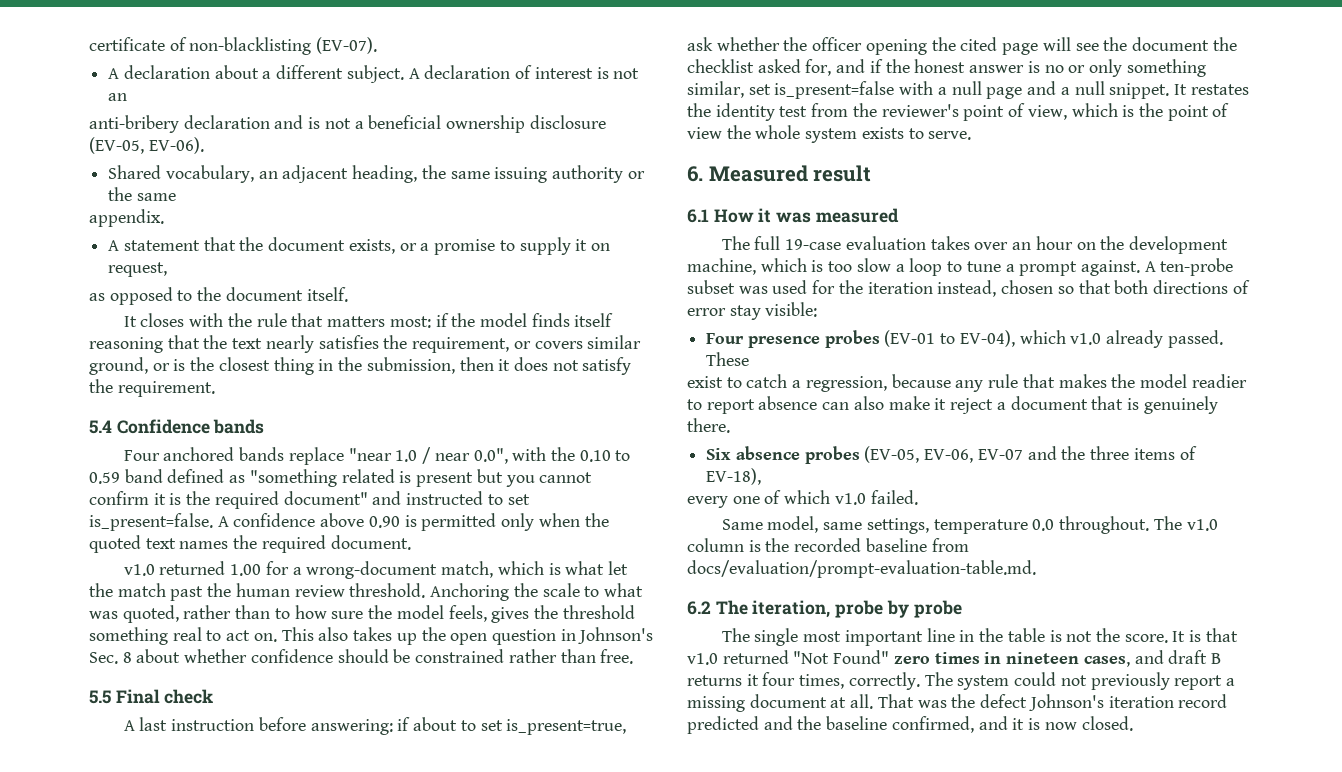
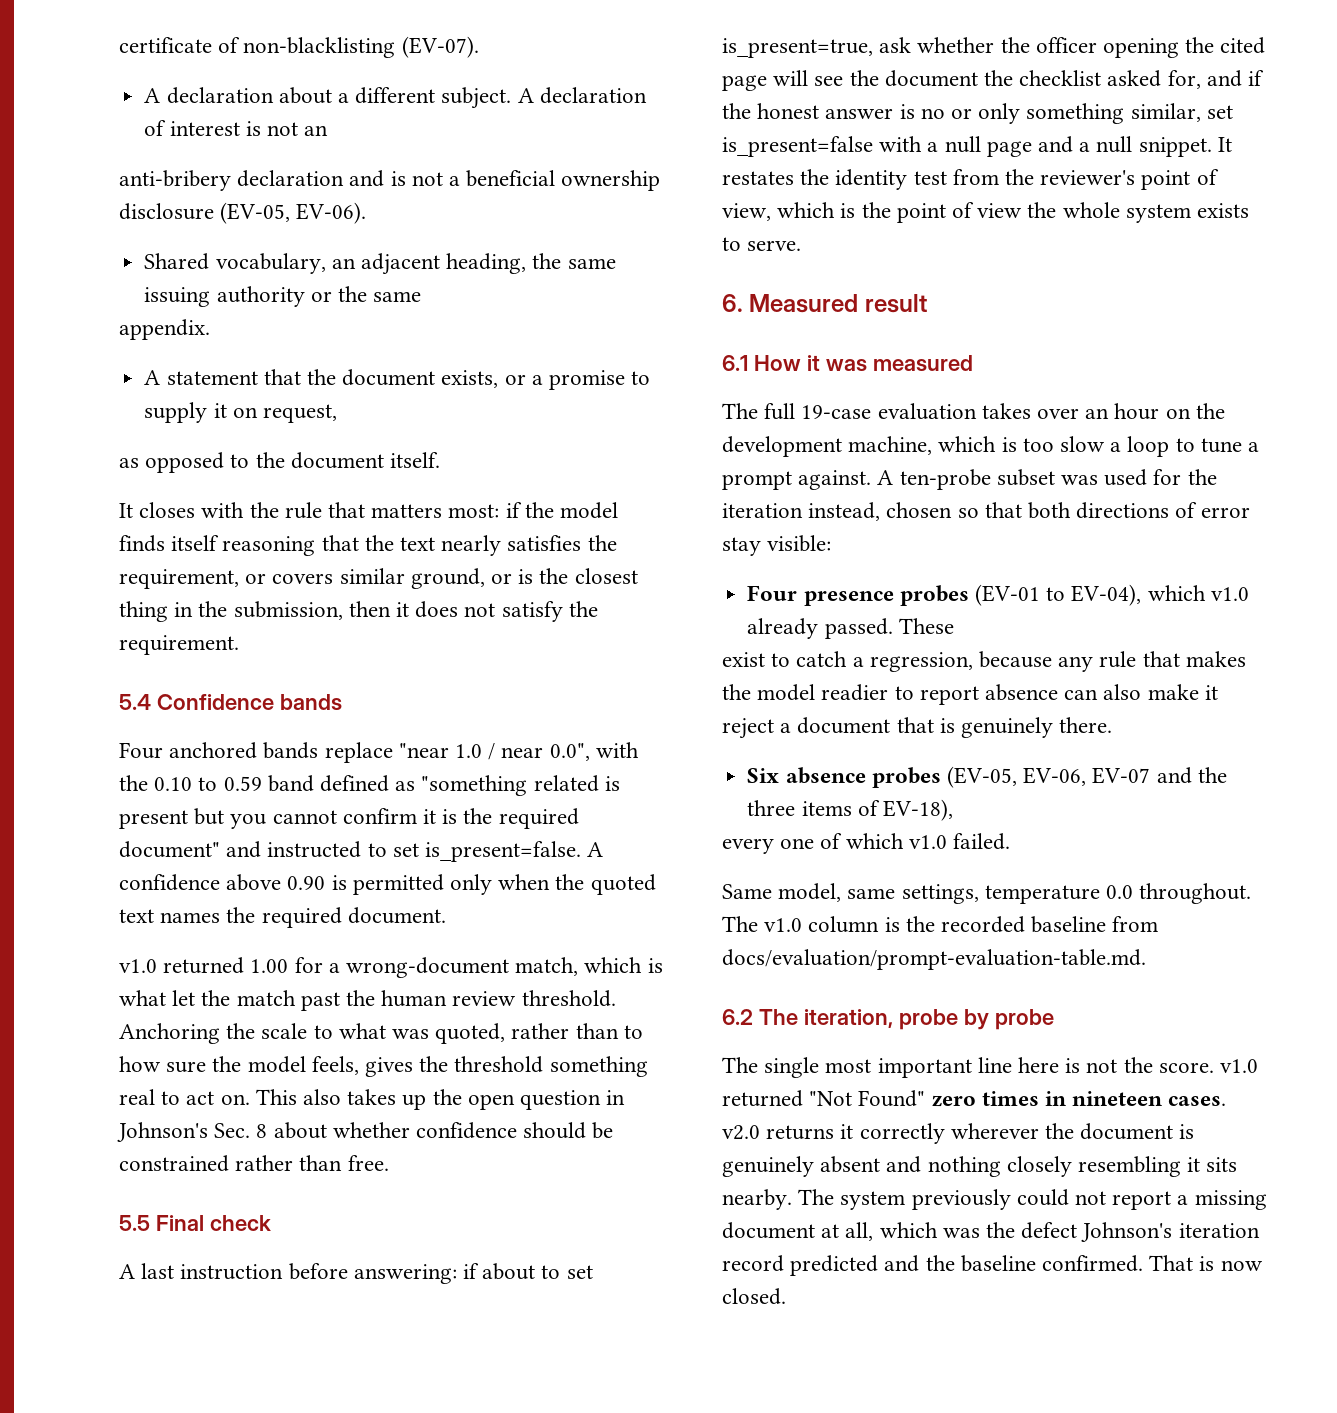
[959,628,1045,642] in the table -> [1018,1057,1060,1073] here
[1172,628,1238,642] It is that -> (1214, 1067) none
[1083,650,1221,667] [687,672,920,690] cases, and draft B returns it four times, correctly. -> [1168,1096,1227,1106] [722,1123,1195,1144] [722,1156,1238,1177] [722,1189,792,1210] cases. v2.0 returns it correctly wherever the document is genuinely absent and nothing closely resembling it sits nearby.
(1010, 682) none -> [911,1189,1011,1210] previously
[1090,672,1170,690] previously -> (1107, 1198) none
[850,694,914,709] all. That -> [845,1222,938,1241] all, which
[891,716,1025,733] confirmed, and it -> [1042,1255,1194,1272] confirmed. That

